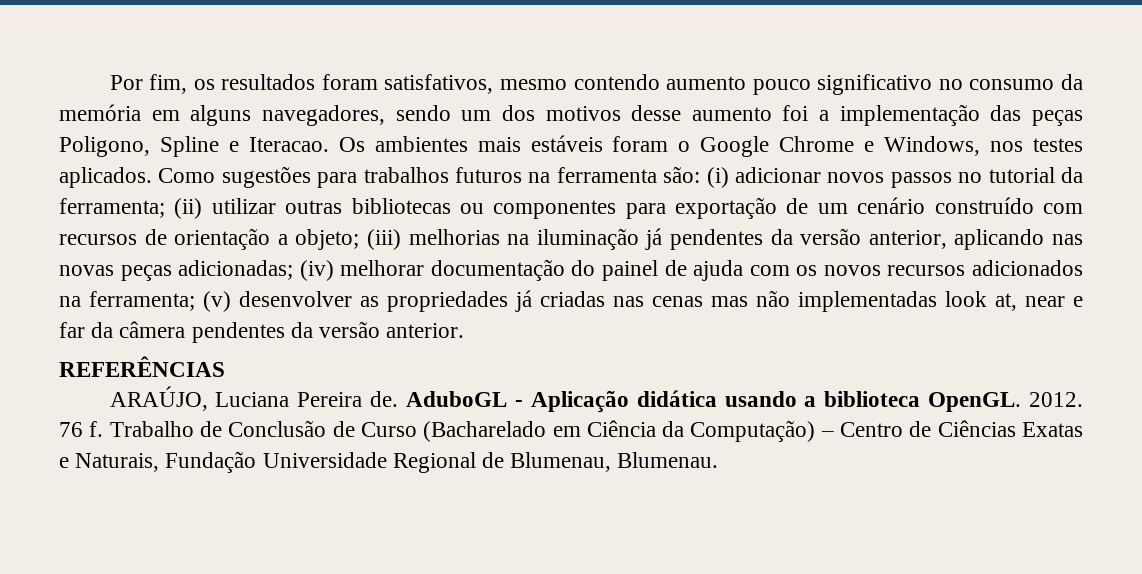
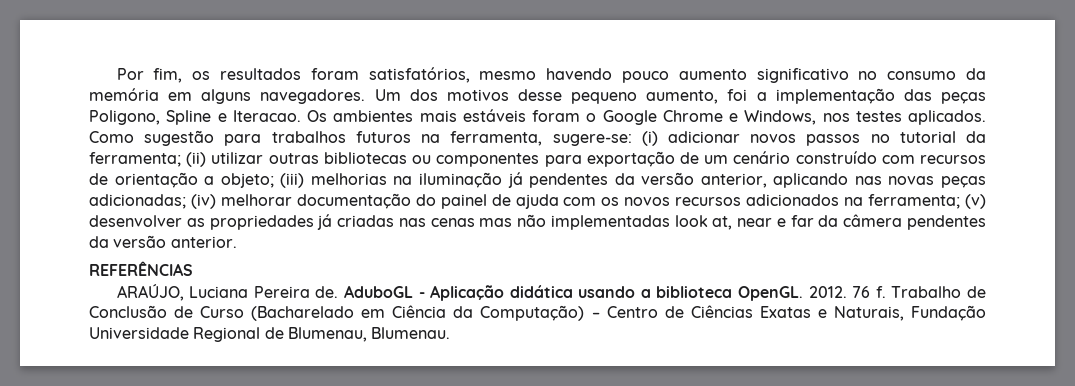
[384,74,811,95] satisfativos, mesmo contendo aumento pouco -> [368,67,747,83] satisfatórios, mesmo havendo pouco aumento
[261,105,492,126] navegadores, sendo um -> [260,89,401,104] navegadores. Um
[691,107,772,121] aumento -> [571,90,719,104] pequeno aumento,
[221,166,311,188] sugestões -> [144,130,215,146] sugestão
[556,166,701,183] ferramenta são: -> [450,131,632,146] ferramenta, sugere-se:

